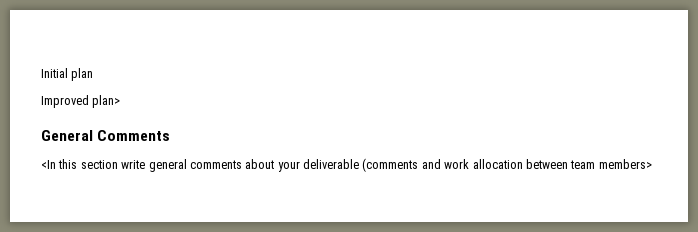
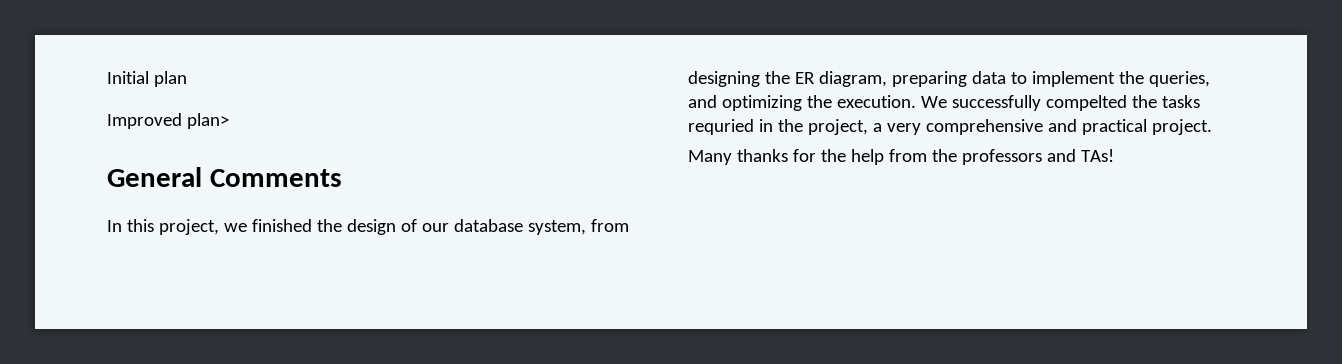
[41,158,652,172] <In this section write general comments about your deliverable (comments and work allocation between team members> -> [107,219,629,235] [688,71,1210,87] [688,95,1200,111] [688,119,1212,135] [688,149,1114,165] In this project, we finished the design of our database system, from designing the ER diagram, preparing data to implement the queries, and optimizing the execution. We successfully compelted the tasks requried in the project, a very comprehensive and practical project. // Many thanks for the help from the professors and TAs!

